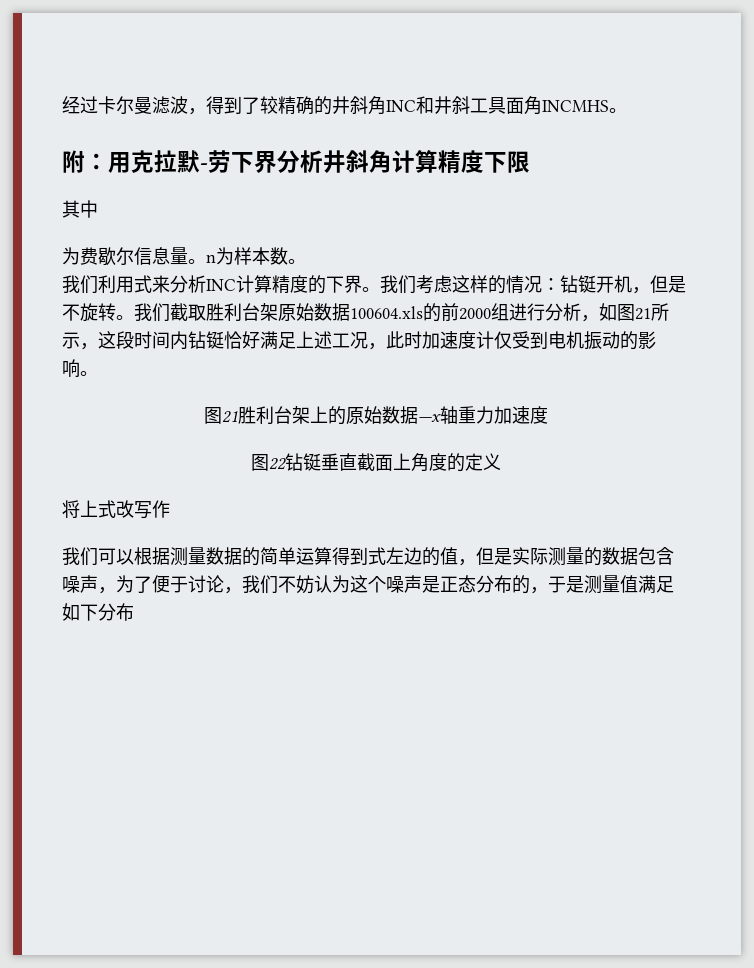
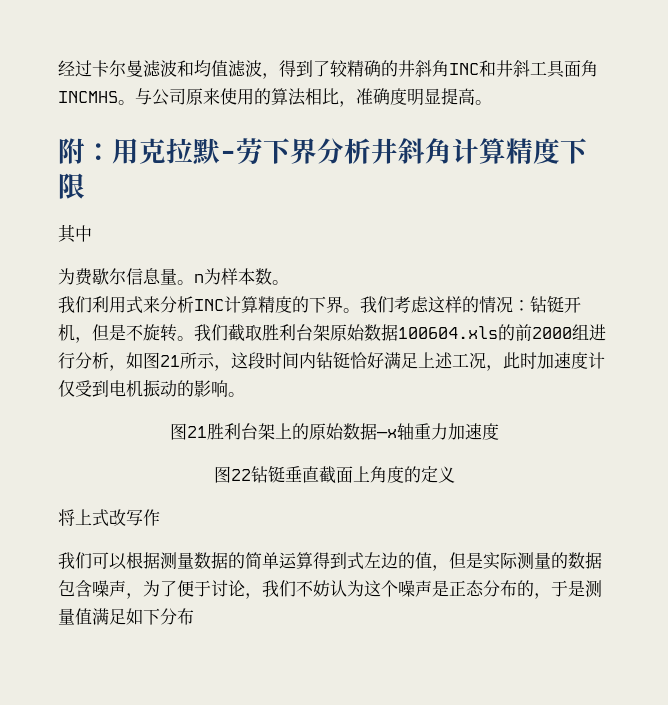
(188, 105) none -> [177,60,262,77] 和均值滤波
(627, 110) none -> [135,88,492,107] 与公司原来使用的算法相比，准确度明显提高。

